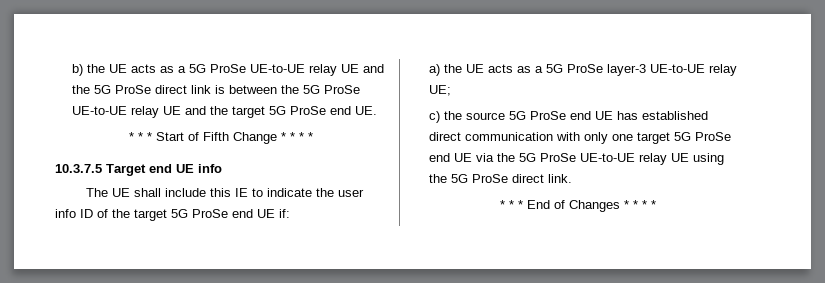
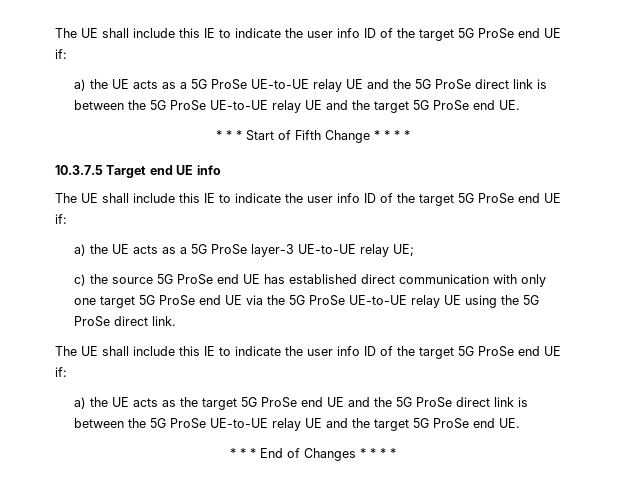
[71,64,83,76] b) -> [55,28,561,41] [55,49,67,59] [74,79,87,91] The UE shall include this IE to indicate the user info ID of the target 5G ProSe end UE if: // a)
(572, 178) none -> [55,346,561,359] [55,367,67,377] [74,397,529,410] [74,418,521,431] // The UE shall include this IE to indicate the user info ID of the target 5G ProSe end UE if: // a) the UE acts as the target 5G ProSe end UE and the 5G ProSe direct link is between the 5G ProSe UE-to-UE relay UE and the target 5G ProSe end UE.

